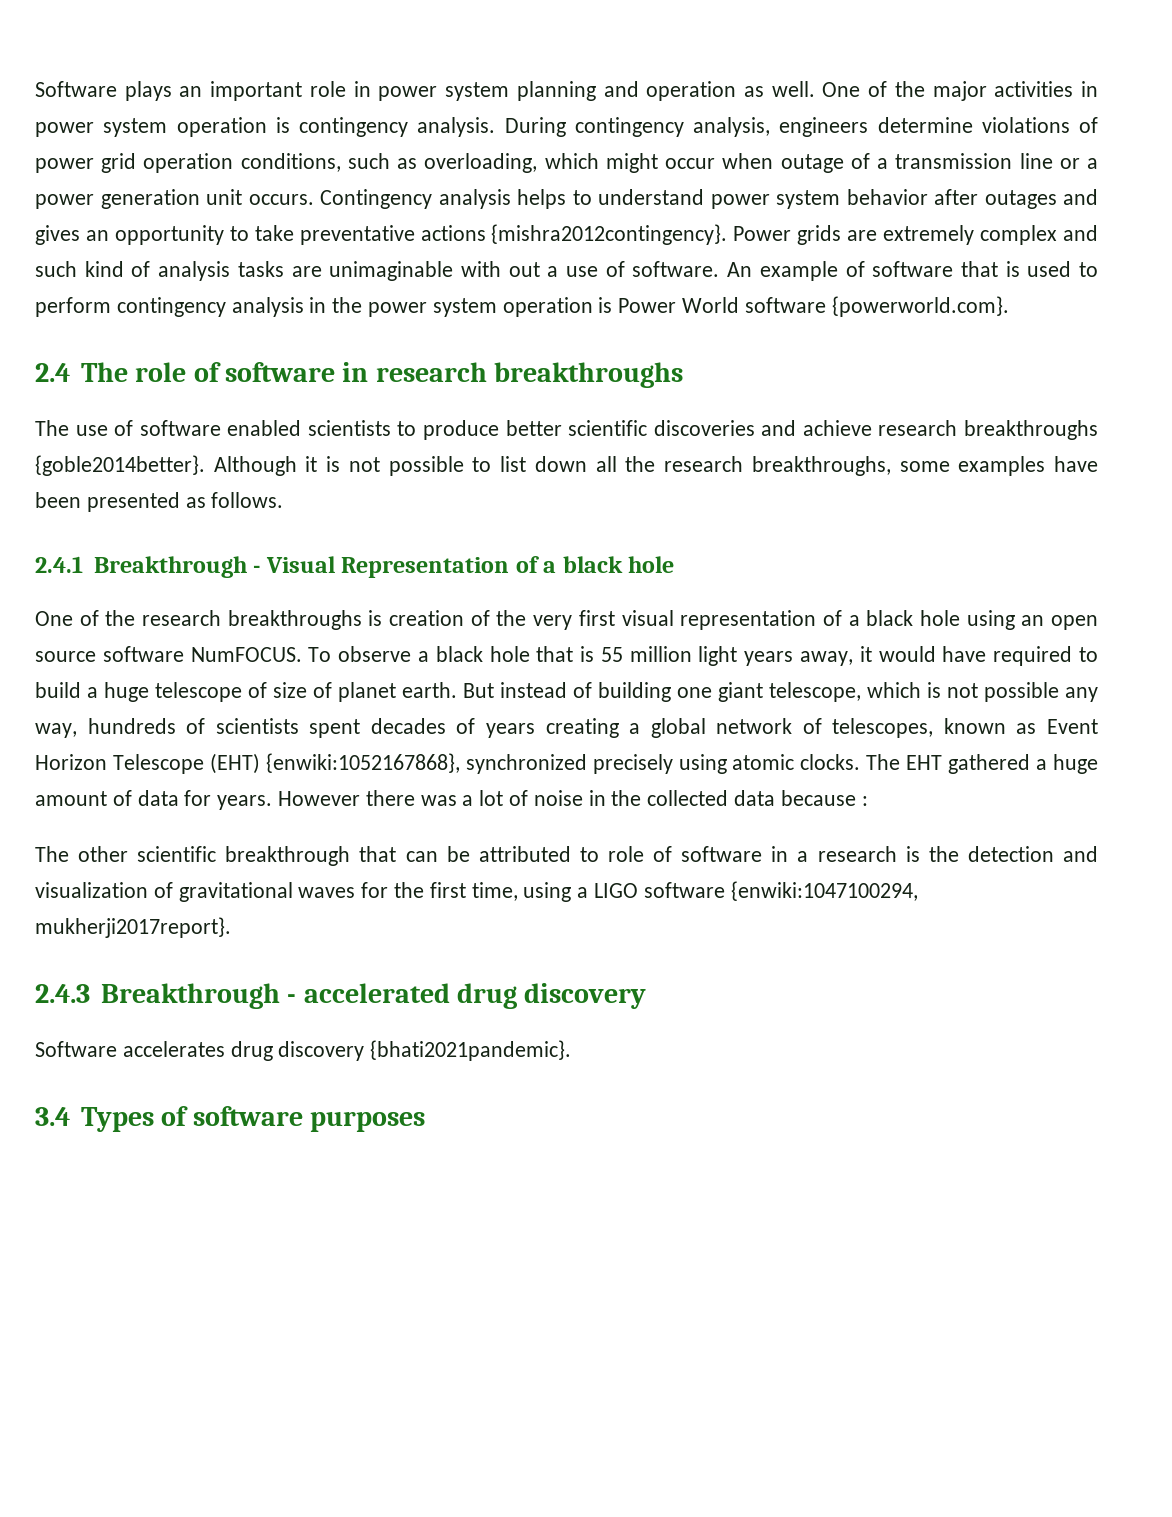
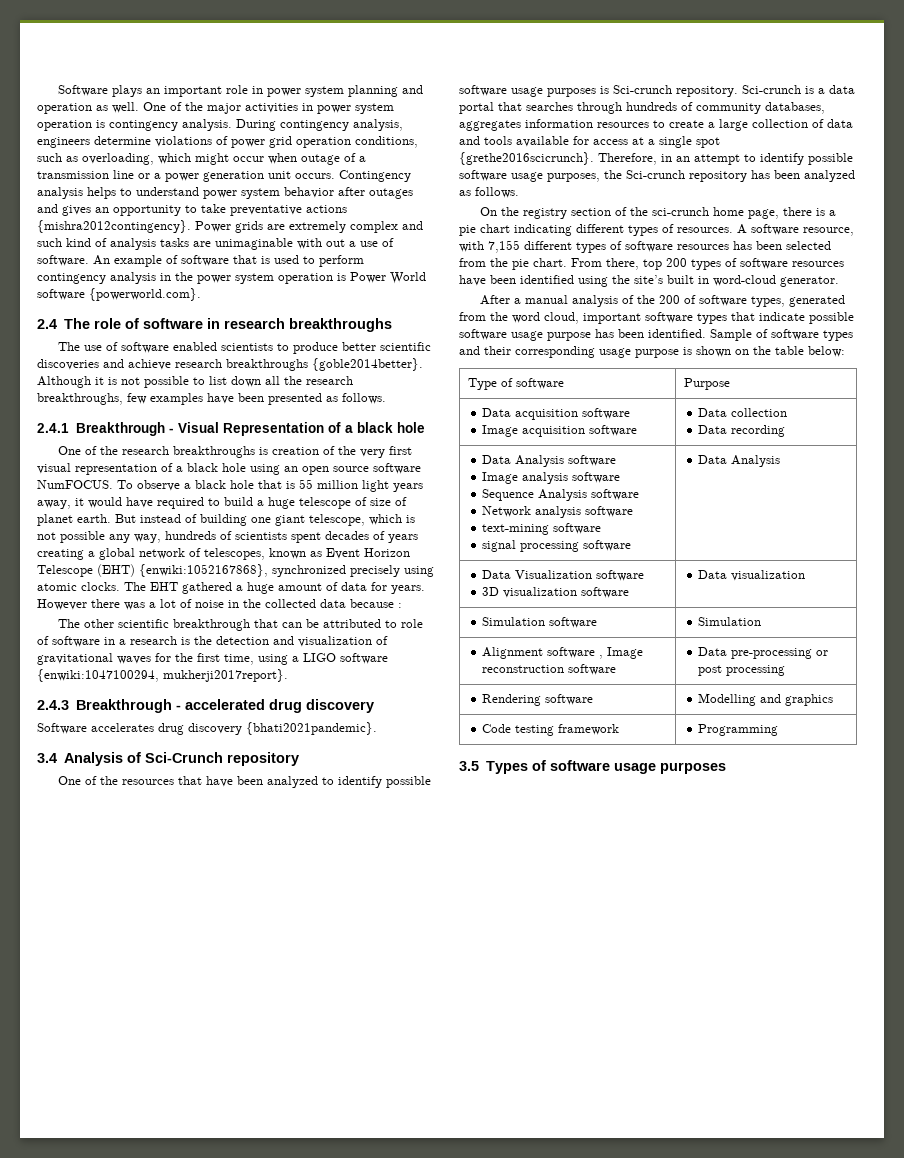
[899,461,950,472] some -> [127,393,147,404] few
(70, 1116) none -> [63,752,299,766] [58,776,432,788] [459,85,855,97] [459,102,825,114] [459,119,853,131] [459,136,720,148] [459,152,853,165] [459,170,855,182] [459,187,519,198] [480,207,837,219] [459,224,854,236] [459,240,831,253] [459,258,844,270] [459,275,839,287] [480,295,846,307] [459,312,854,324] [459,329,853,341] [459,346,845,358] [467,378,564,390] [683,378,730,390] [482,408,631,420] [482,425,638,437] [698,408,788,417] [698,425,786,437] [482,455,617,467] [482,472,621,484] [482,489,640,501] [482,506,634,518] [482,523,602,535] [482,540,632,552] [698,455,781,467] [482,570,645,581] [482,587,630,598] [698,570,806,581] [482,617,598,628] [698,617,762,626] [482,647,644,659] [482,664,617,675] [698,647,829,659] [698,665,786,676] [482,694,594,706] [698,693,834,706] [482,724,620,736] [698,724,779,736] [459,761,479,771] Analysis of Sci-Crunch repository // One of the resources that have been analyzed to identify possible software usage purposes is Sci-crunch repository. Sci-crunch is a data portal that searches through hundreds of community databases, aggregates information resources to create a large collection of data and tools available for access at a single spot {grethe2016scicrunch}. Therefore, in an attempt to identify possible software usage purposes, the Sci-crunch repository has been analyzed as follows. // On the registry section of the sci-crunch home page, there is a pie chart indicating different types of resources. A software resource, with 7,155 different types of software resources has been selected from the pie chart. From there, top 200 types of software resources have been identified using the site’s built in word-cloud generator. // After a manual analysis of the 200 of software types, generated from the word cloud, important software types that indicate possible software usage purpose has been identified. Sample of software types and their corresponding usage purpose is shown on the table below: // Type of software | Purpose // Data acquisition software // Image acquisition software | Data collection // Data recording // Data Analysis software // Image analysis software // Sequence Analysis software // Network analysis software // text-mining software // signal processing software | Data Analysis // Data Visualization software // 3D visualization software | Data visualization // Simulation software | Simulation // Alignment software , Image reconstruction software | Data pre-processing or post processing // Rendering software | Modelling and graphics // Code testing framework | Programming // 3.5
(303, 1116) none -> [613,763,656,774] usage

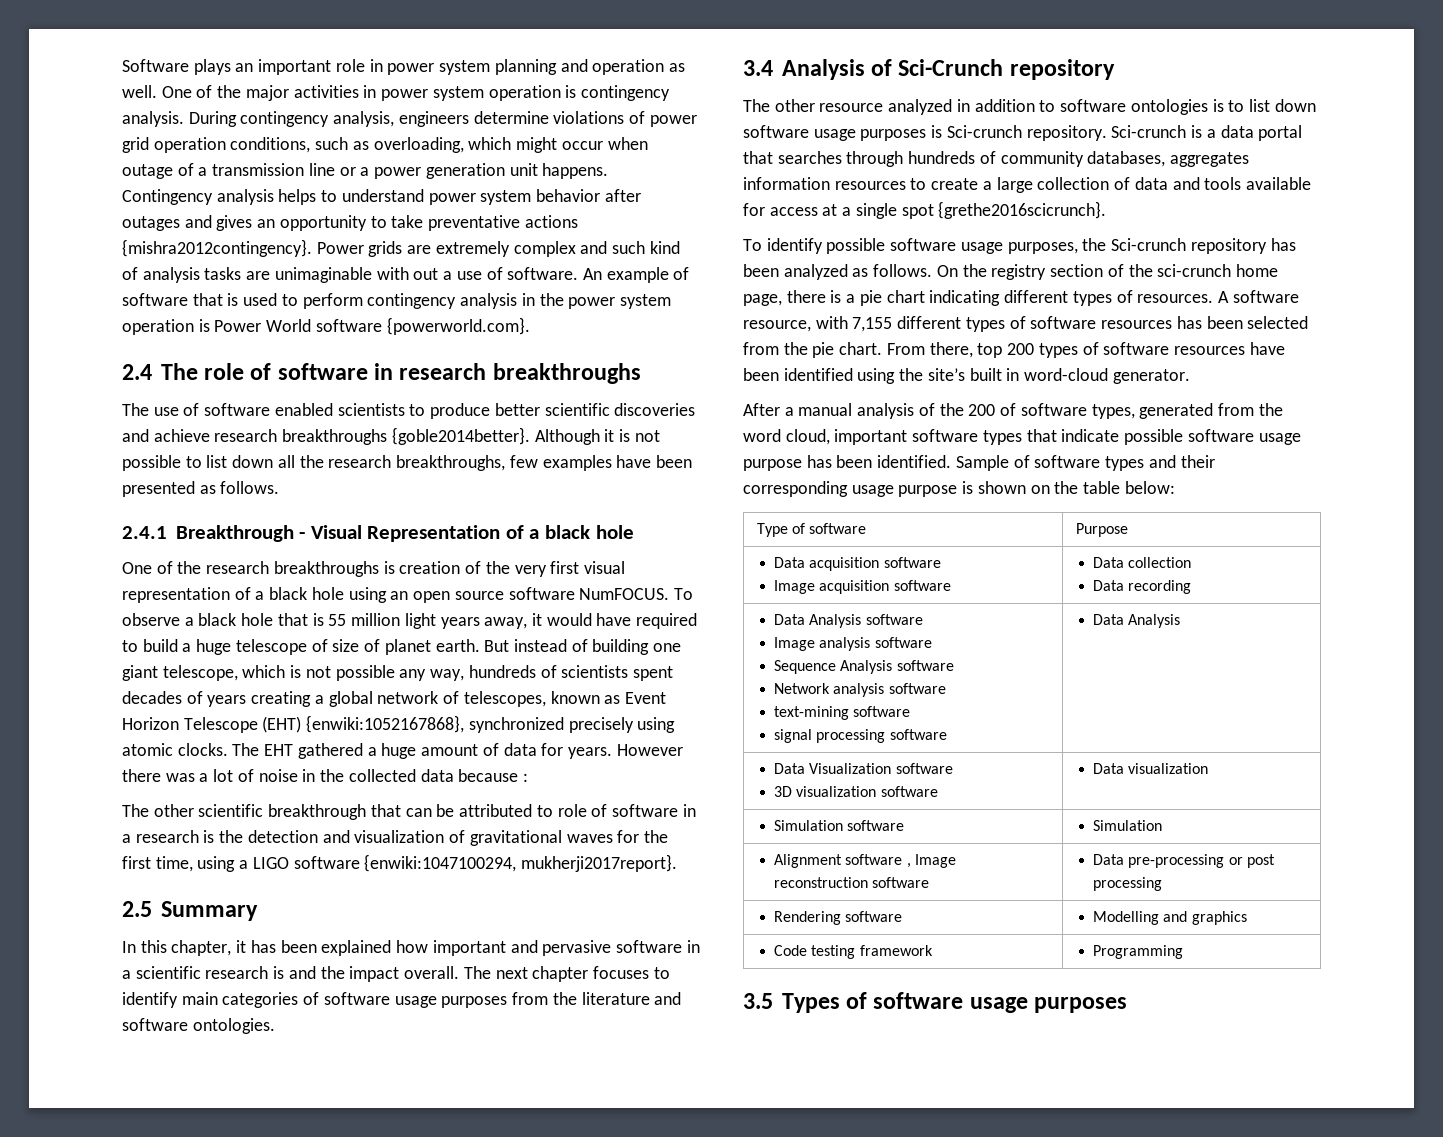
[295,173,335,179] occurs. -> [542,163,609,179] happens.
[37,699,374,713] [37,722,377,735] 2.4.3 Breakthrough - accelerated drug discovery // Software accelerates drug discovery {bhati2021pandemic}. -> [122,901,258,921] [122,940,700,956] [122,966,670,982] [122,992,682,1008] [122,1018,275,1034] 2.5 Summary // In this chapter, it has been explained how important and pervasive software in a scientific research is and the impact overall. The next chapter focuses to identify main categories of software usage purposes from the literature and software ontologies.
[58,776,432,788] One of the resources that have been analyzed to identify possible -> [743,99,1316,115] The other resource analyzed in addition to software ontologies is to list down
[598,153,756,165] Therefore, in an attempt to -> [743,239,762,251] // To
(519, 192) // -> (933, 270) none

